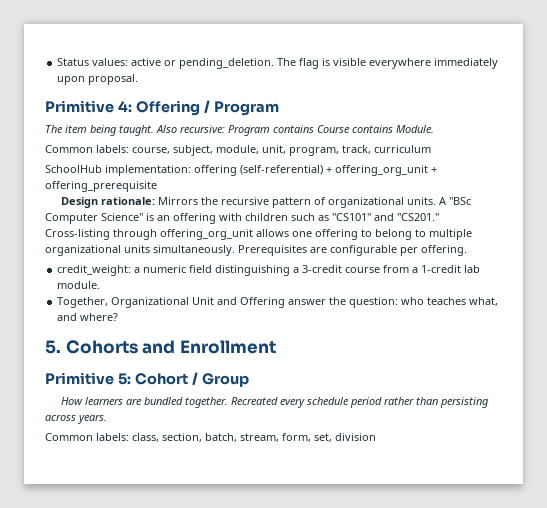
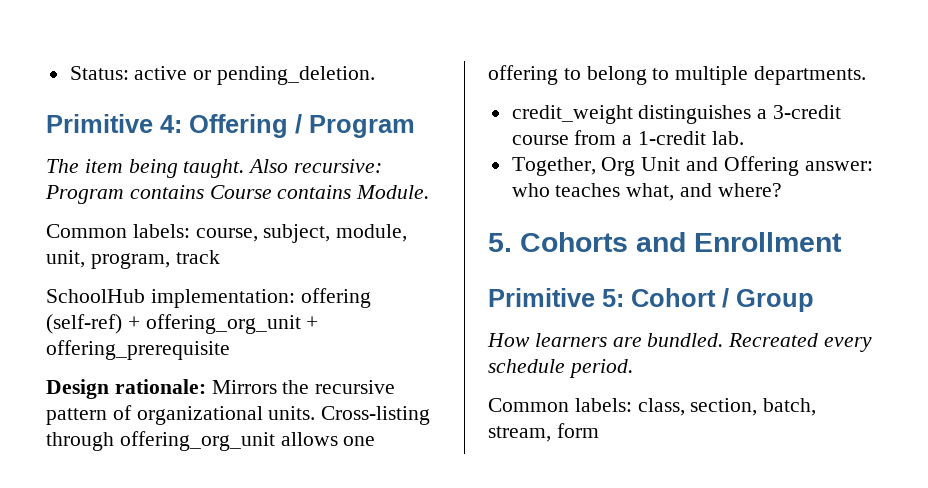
[57,58,129,66] Status values: -> [69,66,129,80] Status:
[277,58,499,69] [57,74,139,85] The flag is visible everywhere immediately upon proposal. -> (376, 75) none
[342,145,431,154] track, curriculum -> [175,250,220,264] track
[240,165,323,175] (self-referential) -> [46,314,122,334] (self-ref)
[438,197,471,205] [45,213,439,224] A "BSc Computer Science" is an offering with children such as "CS101" and "CS201." -> (316, 413) none
[45,245,467,256] [57,265,291,276] organizational units simultaneously. Prerequisites are configurable per offering. // credit_weight: a numeric field distinguishing -> [754,66,867,85] [511,105,752,124] departments. // credit_weight distinguishes
[464,265,481,273] [57,281,101,289] lab module. -> [711,131,744,145] lab.
[111,297,190,308] Organizational -> [601,157,636,176] Org
[288,297,399,308] answer the question: -> [804,161,873,171] answer:
[143,397,228,408] bundled together. -> [647,333,724,347] bundled.
[349,397,489,408] [45,414,107,424] period rather than persisting across years. -> [568,359,633,378] period.
[282,433,376,442] form, set, division -> [556,423,599,438] form

